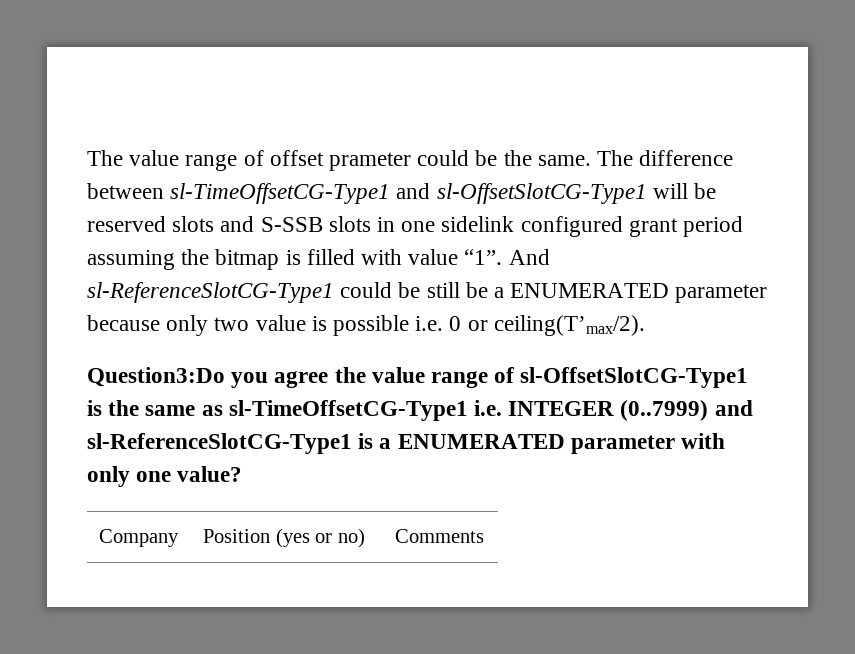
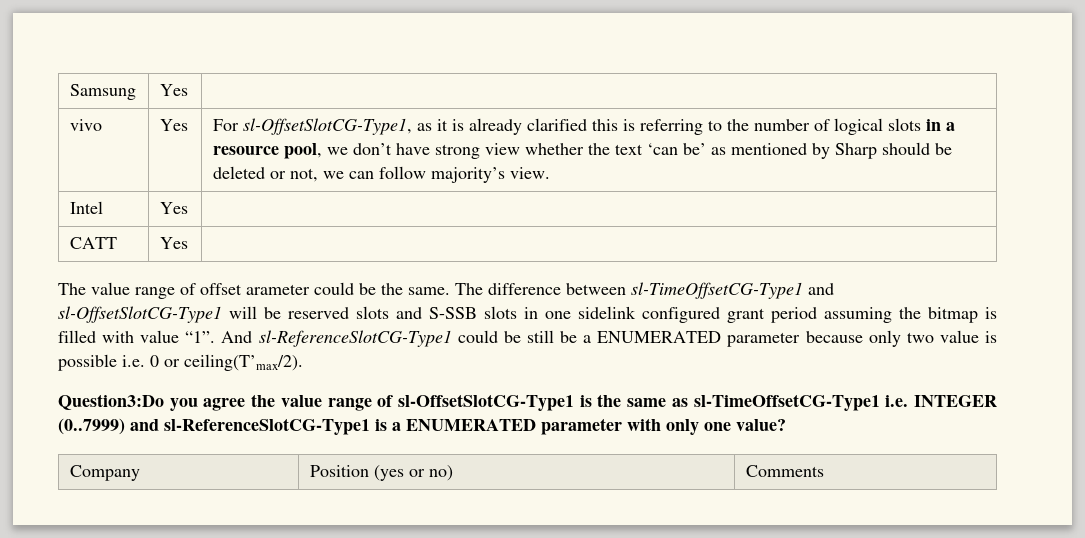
(87, 158) none -> [69,84,136,100] [159,84,188,96] [69,119,102,131] [159,119,188,131] [212,118,955,135] [212,142,952,159] [212,166,550,183] [69,201,103,214] [159,202,188,214] [69,237,117,249] [159,237,188,249] Samsung | Yes | // vivo | Yes | For sl-OffsetSlotCG-Type1, as it is already clarified this is referring to the number of logical slots in a resource pool, we don’t have strong view whether the text ‘can be’ as mentioned by Sharp should be deleted or not, we can follow majority’s view. // Intel | Yes | // CATT | Yes | //
[329,152,412,171] prameter -> [246,284,310,295] arameter

